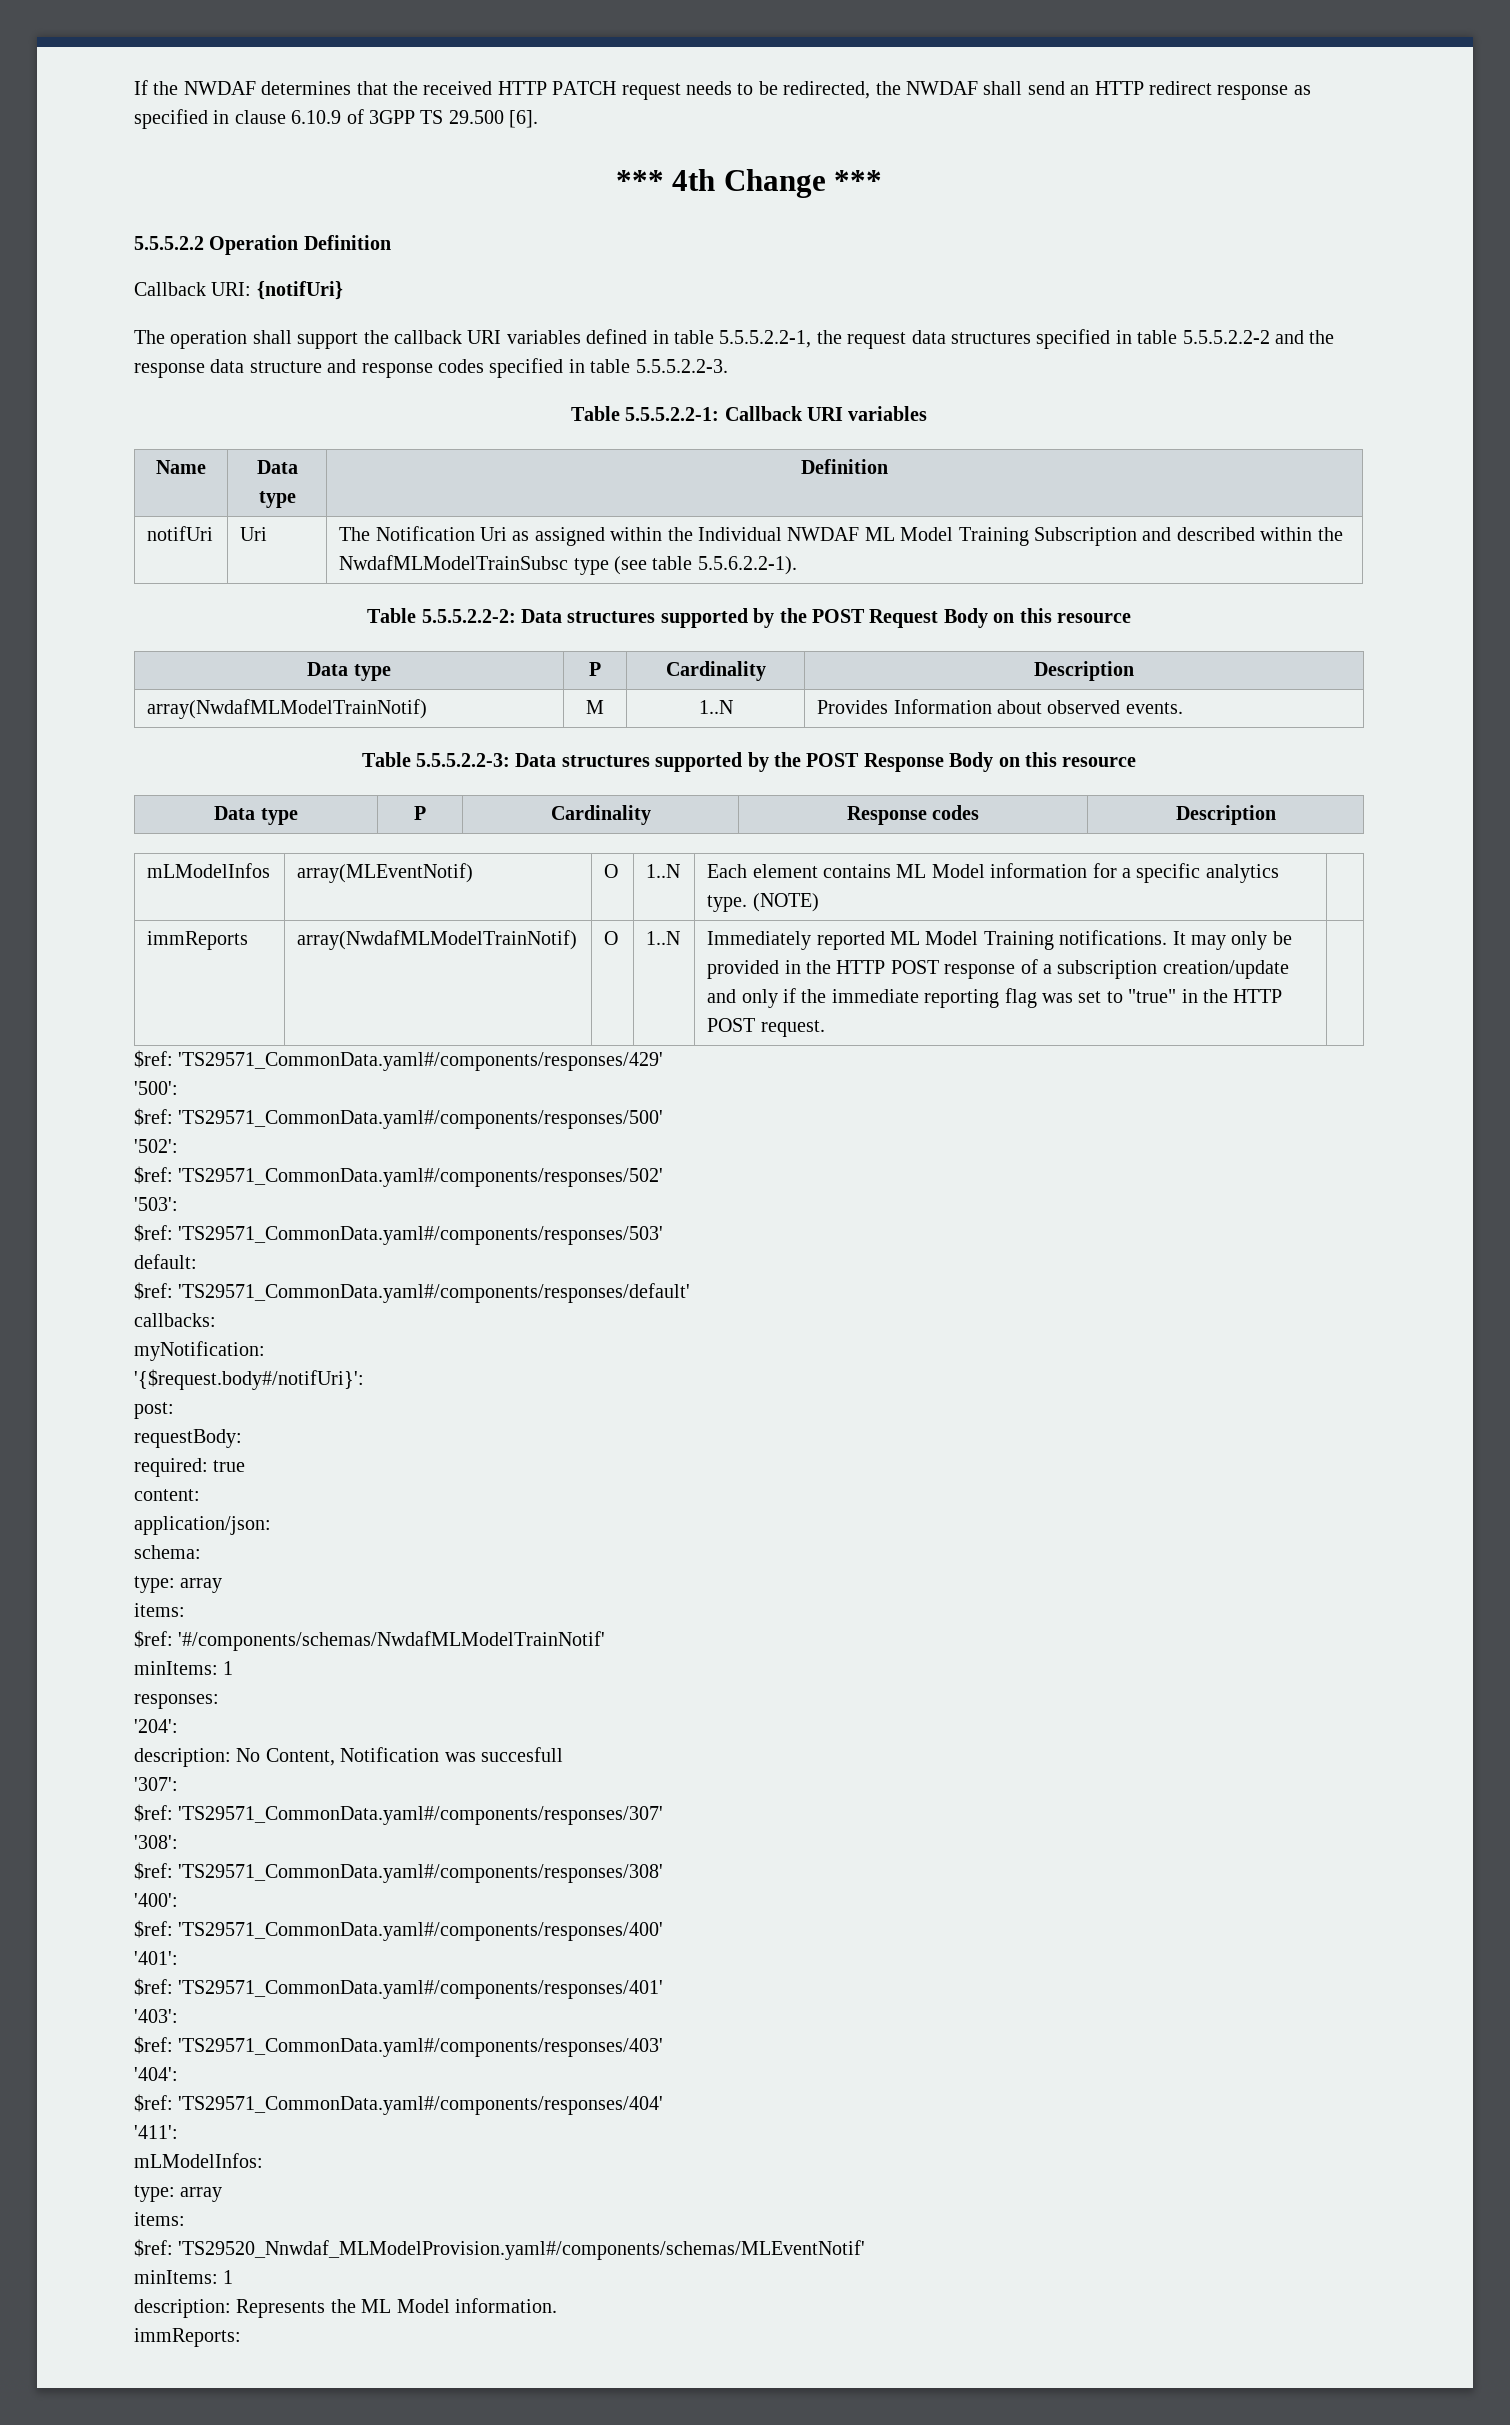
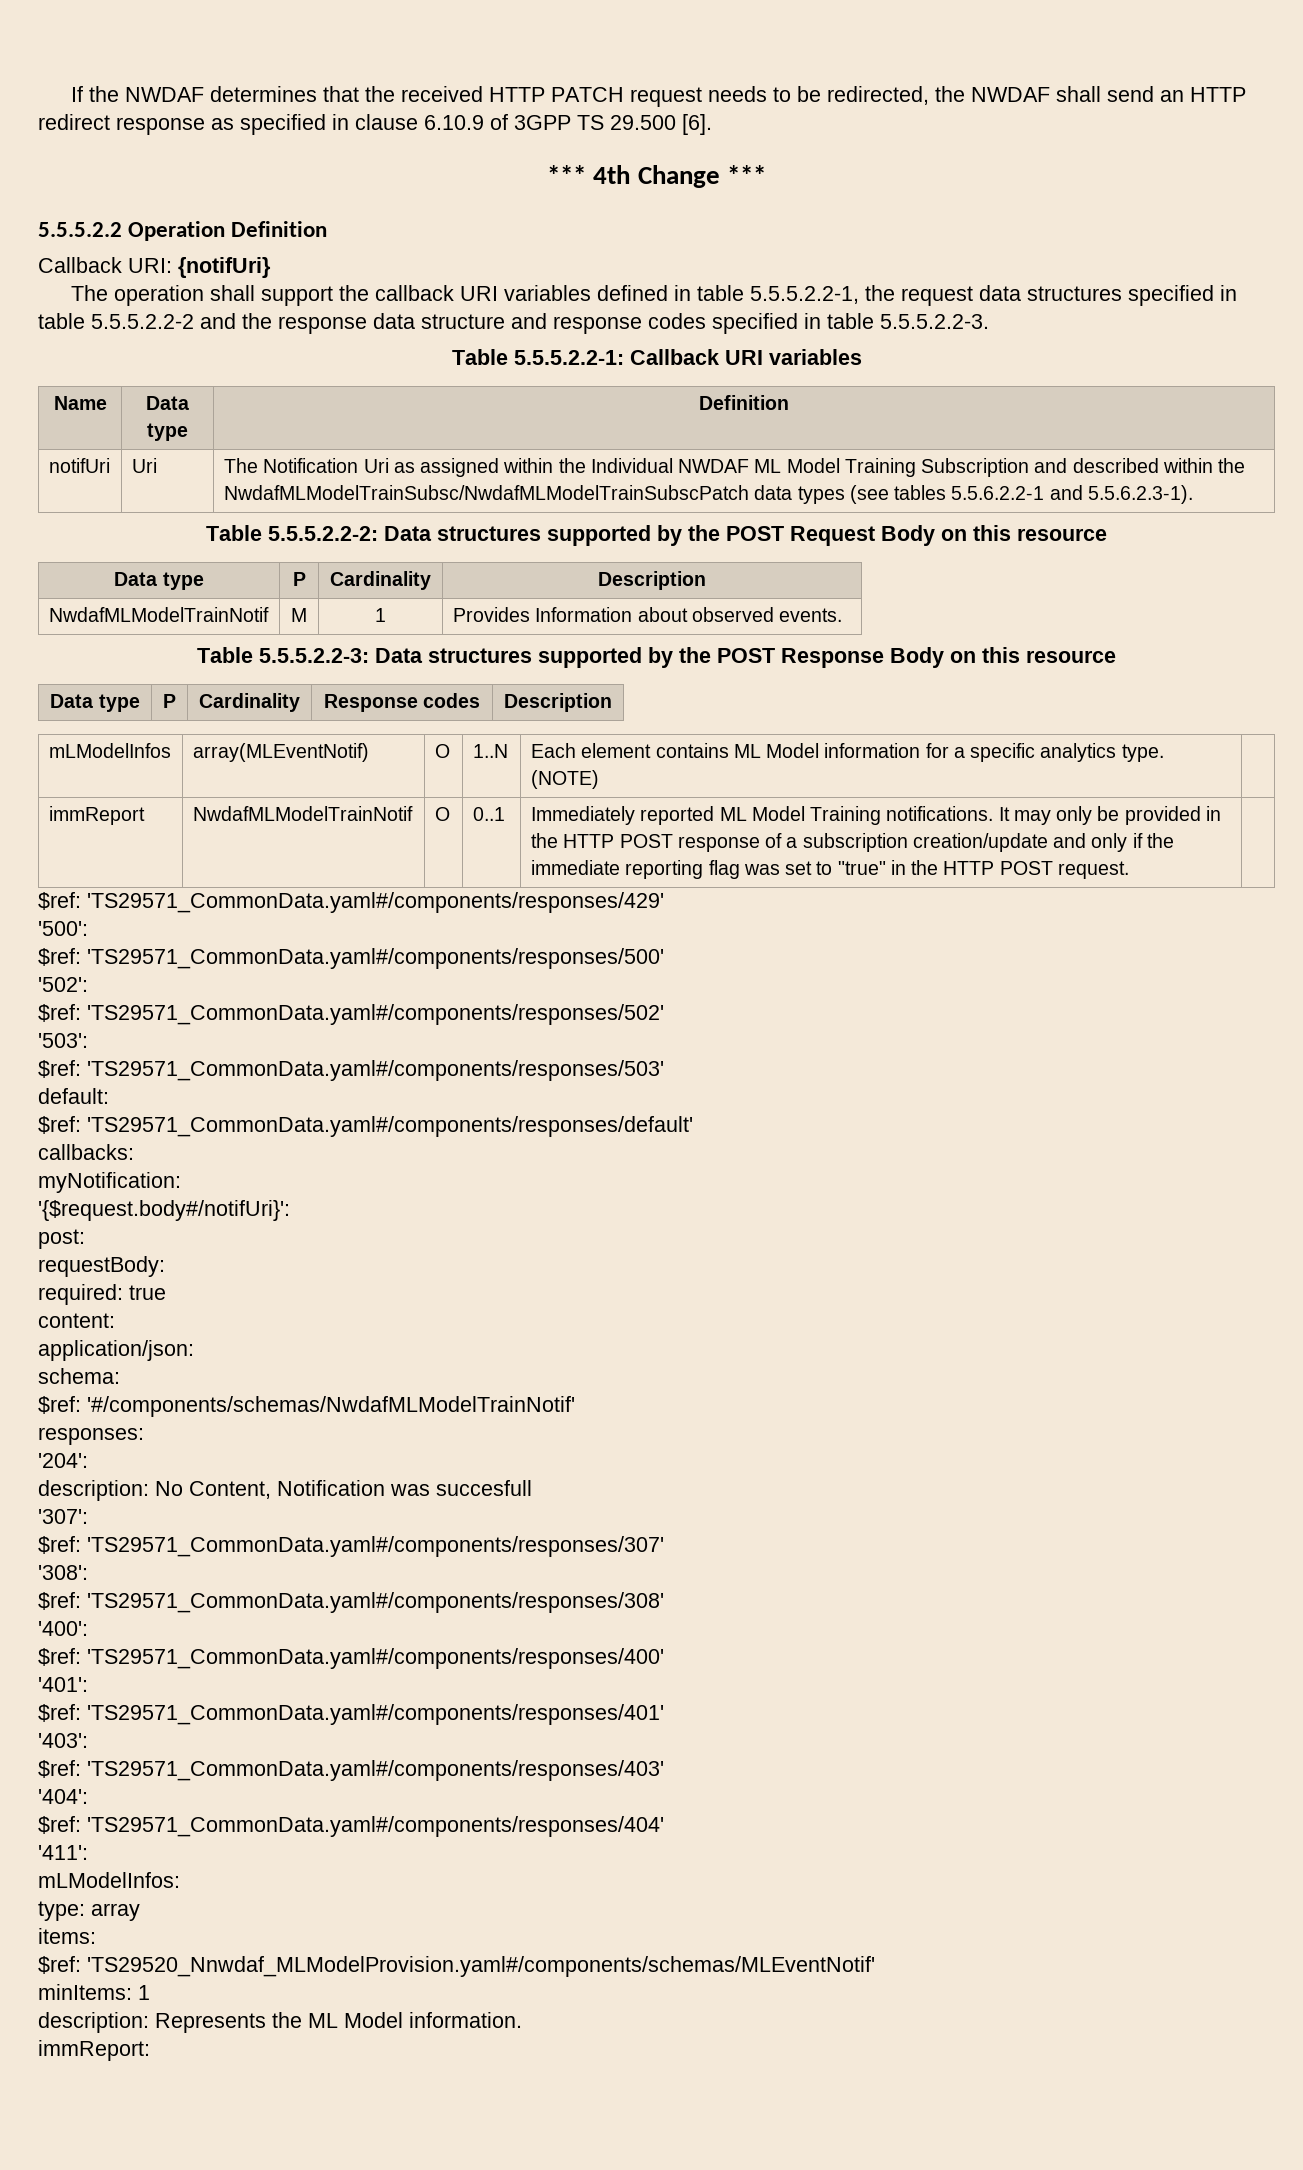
[339,555,797,575] NwdafMLModelTrainSubsc type (see table 5.5.6.2.2-1). -> [223,485,1193,504] NwdafMLModelTrainSubsc/NwdafMLModelTrainSubscPatch data types (see tables 5.5.6.2.2-1 and 5.5.6.2.3-1).
[147,699,428,719] array(NwdafMLModelTrainNotif) -> [48,607,269,622] NwdafMLModelTrainNotif
[698,700,733,714] 1..N -> [375,608,386,622] 1
[147,931,249,950] [297,930,578,950] [604,931,619,945] [646,931,681,945] immReports | array(NwdafMLModelTrainNotif) | O | 1..N -> [48,806,145,825] [192,806,413,821] [434,807,450,821] [472,807,505,821] immReport | NwdafMLModelTrainNotif | O | 0..1
[134,1576,223,1593] [134,1603,185,1617] // type: array // items: -> (120, 1376) none
[134,1661,234,1675] // minItems: 1 -> (575, 1406) none
[134,2328,241,2347] immReports: -> [38,2040,150,2061] immReport:

